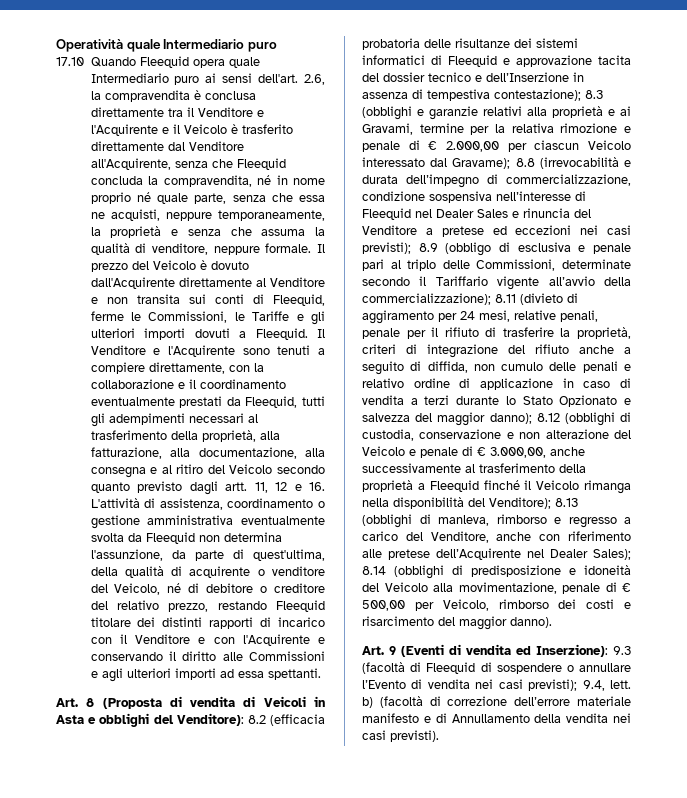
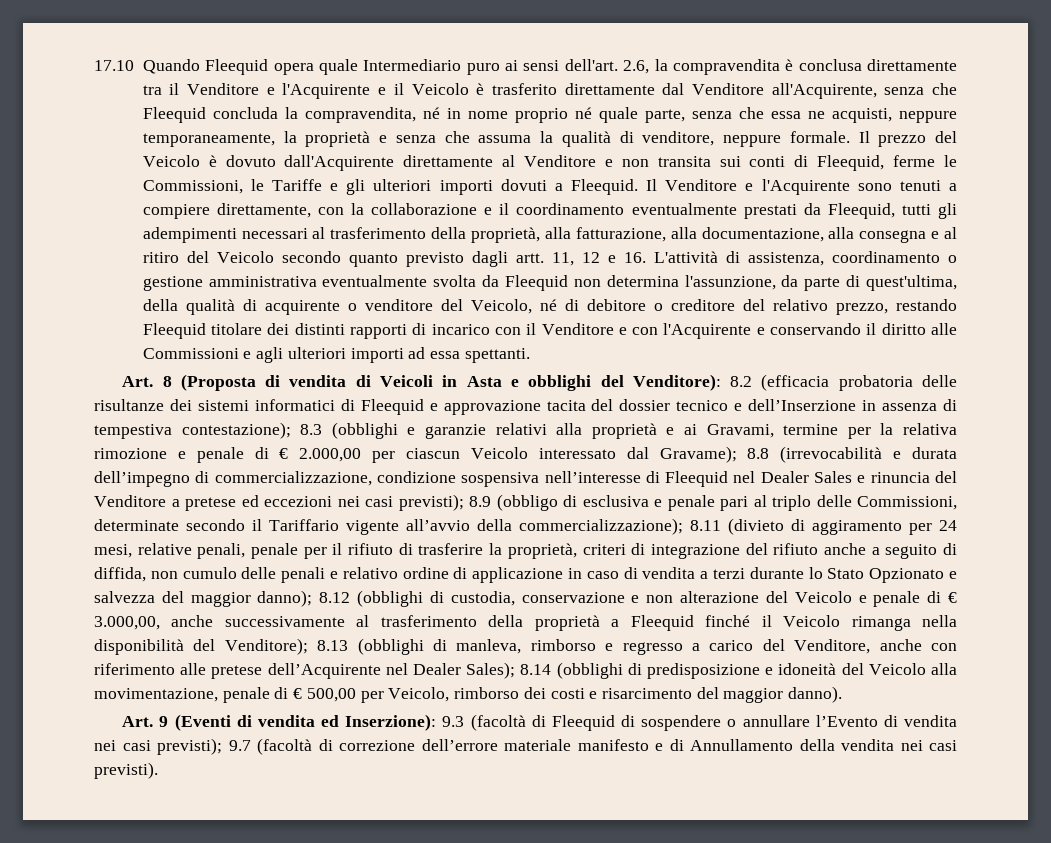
[56,39,277,52] Operatività quale Intermediario puro // -> (94, 65) none
[582,680,631,691] [362,697,373,708] 9.4, lett. b) -> [228,740,251,751] 9.7

